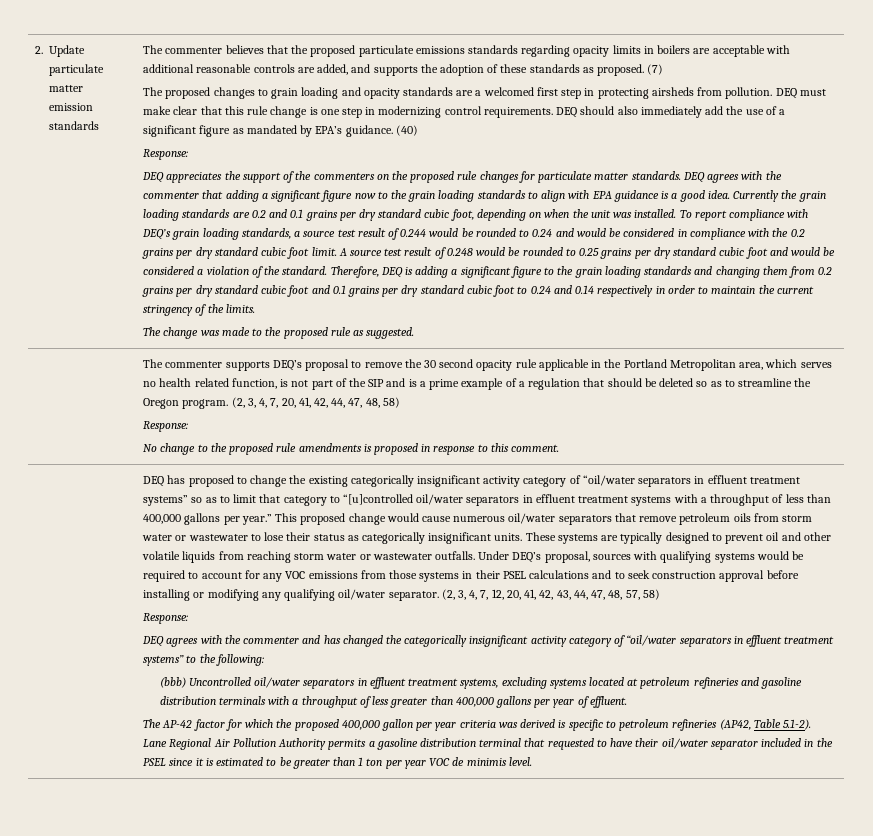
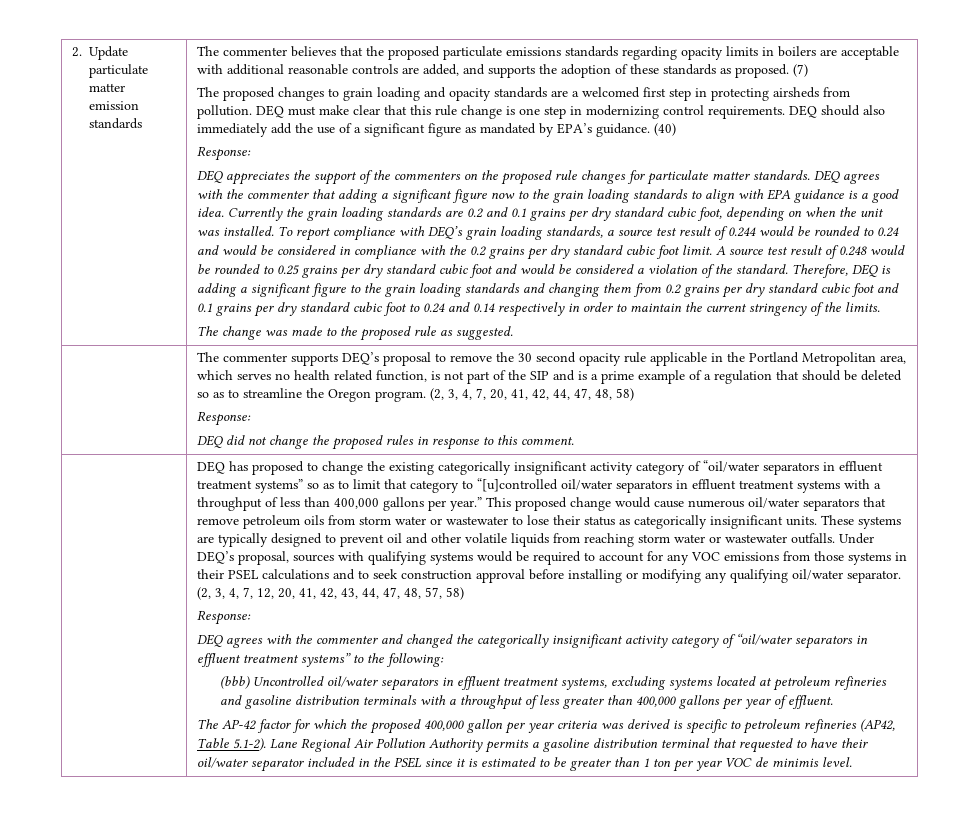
[143,443,418,455] No change to the proposed rule amendments is proposed -> [196,435,414,450] DEQ did not change the proposed rules
[323,635,341,644] has -> (403, 639) none

